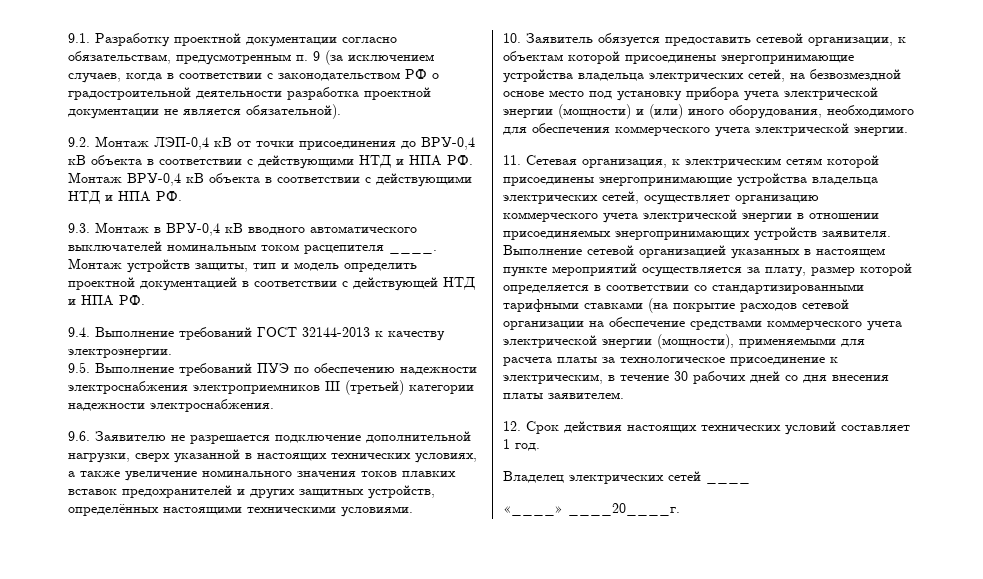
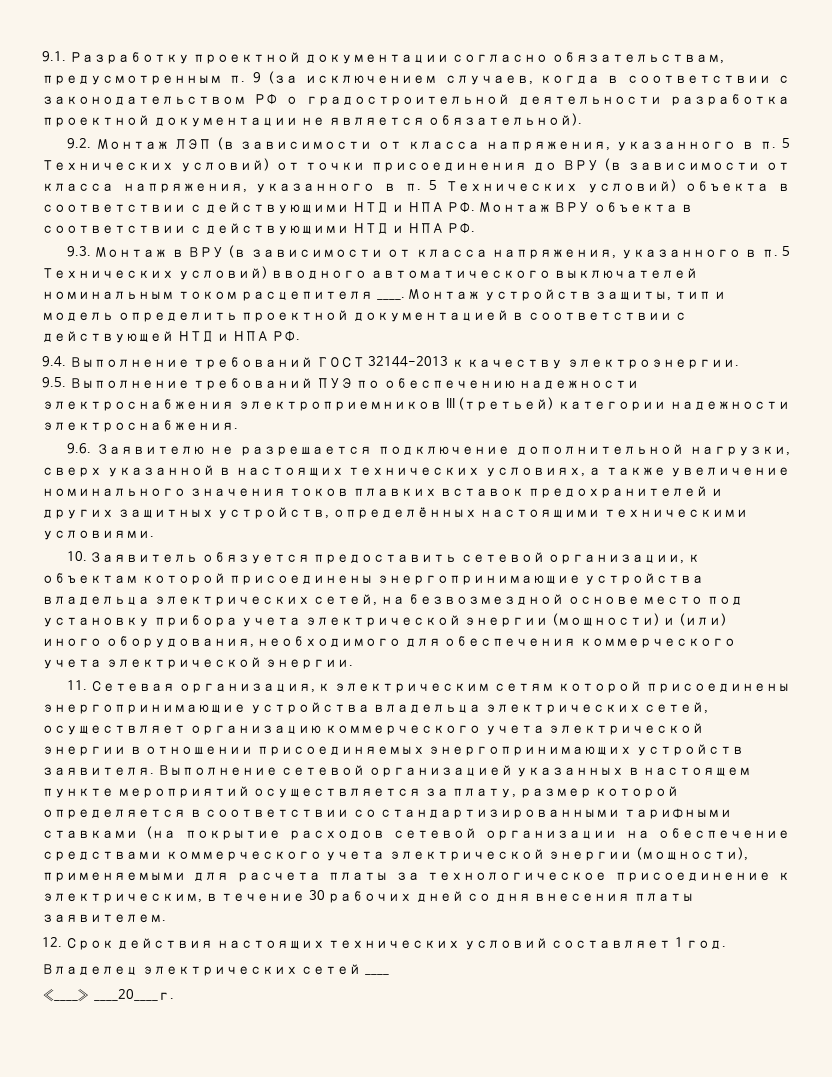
[154,137,475,150] [68,155,86,165] ЛЭП-0,4 кВ от точки присоединения до ВРУ-0,4 кВ -> [174,137,790,151] [42,158,791,172] [42,179,677,193] ЛЭП (в зависимости от класса напряжения, указанного в п. 5 Технических условий) от точки присоединения до ВРУ (в зависимости от класса напряжения, указанного в п. 5 Технических условий)
[127,173,204,186] ВРУ-0,4 кВ -> [554,202,591,213] ВРУ
[166,223,243,236] ВРУ-0,4 кВ -> [188,245,791,259] [42,266,268,280] ВРУ (в зависимости от класса напряжения, указанного в п. 5 Технических условий)

